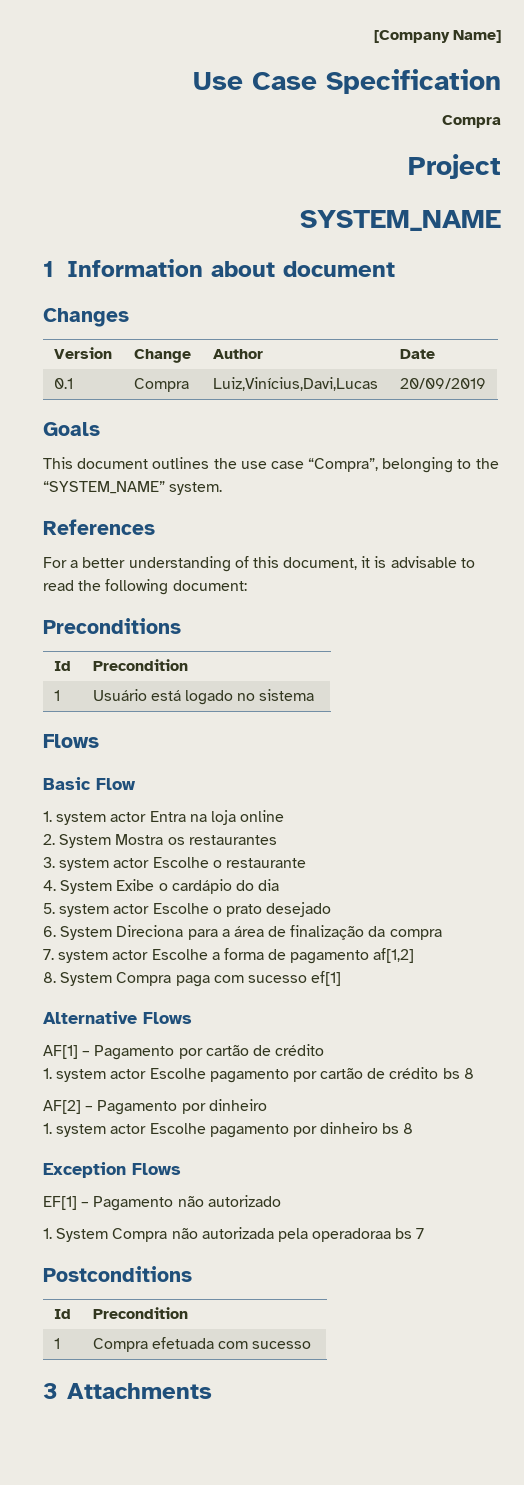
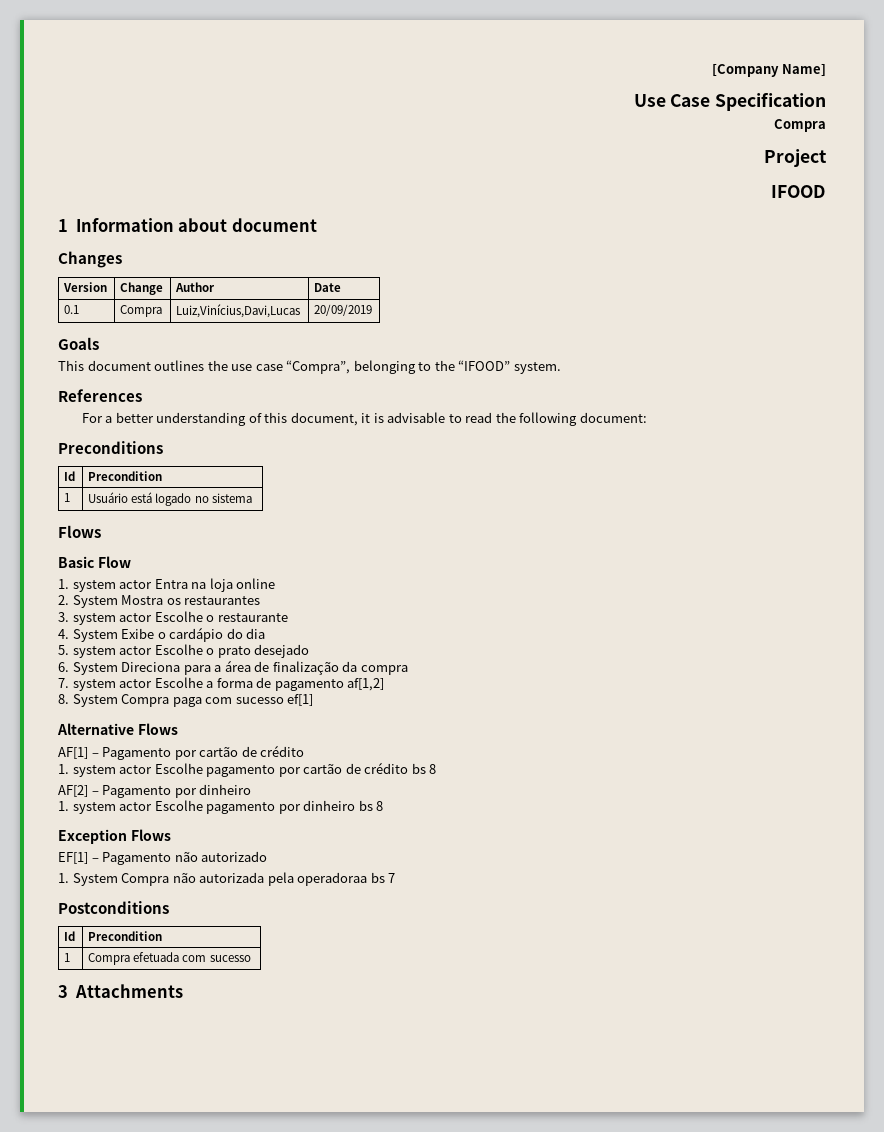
[300,210,501,231] SYSTEM_NAME -> [771,185,826,198] IFOOD
[43,481,165,494] “SYSTEM_NAME” -> [458,360,511,371] “IFOOD”

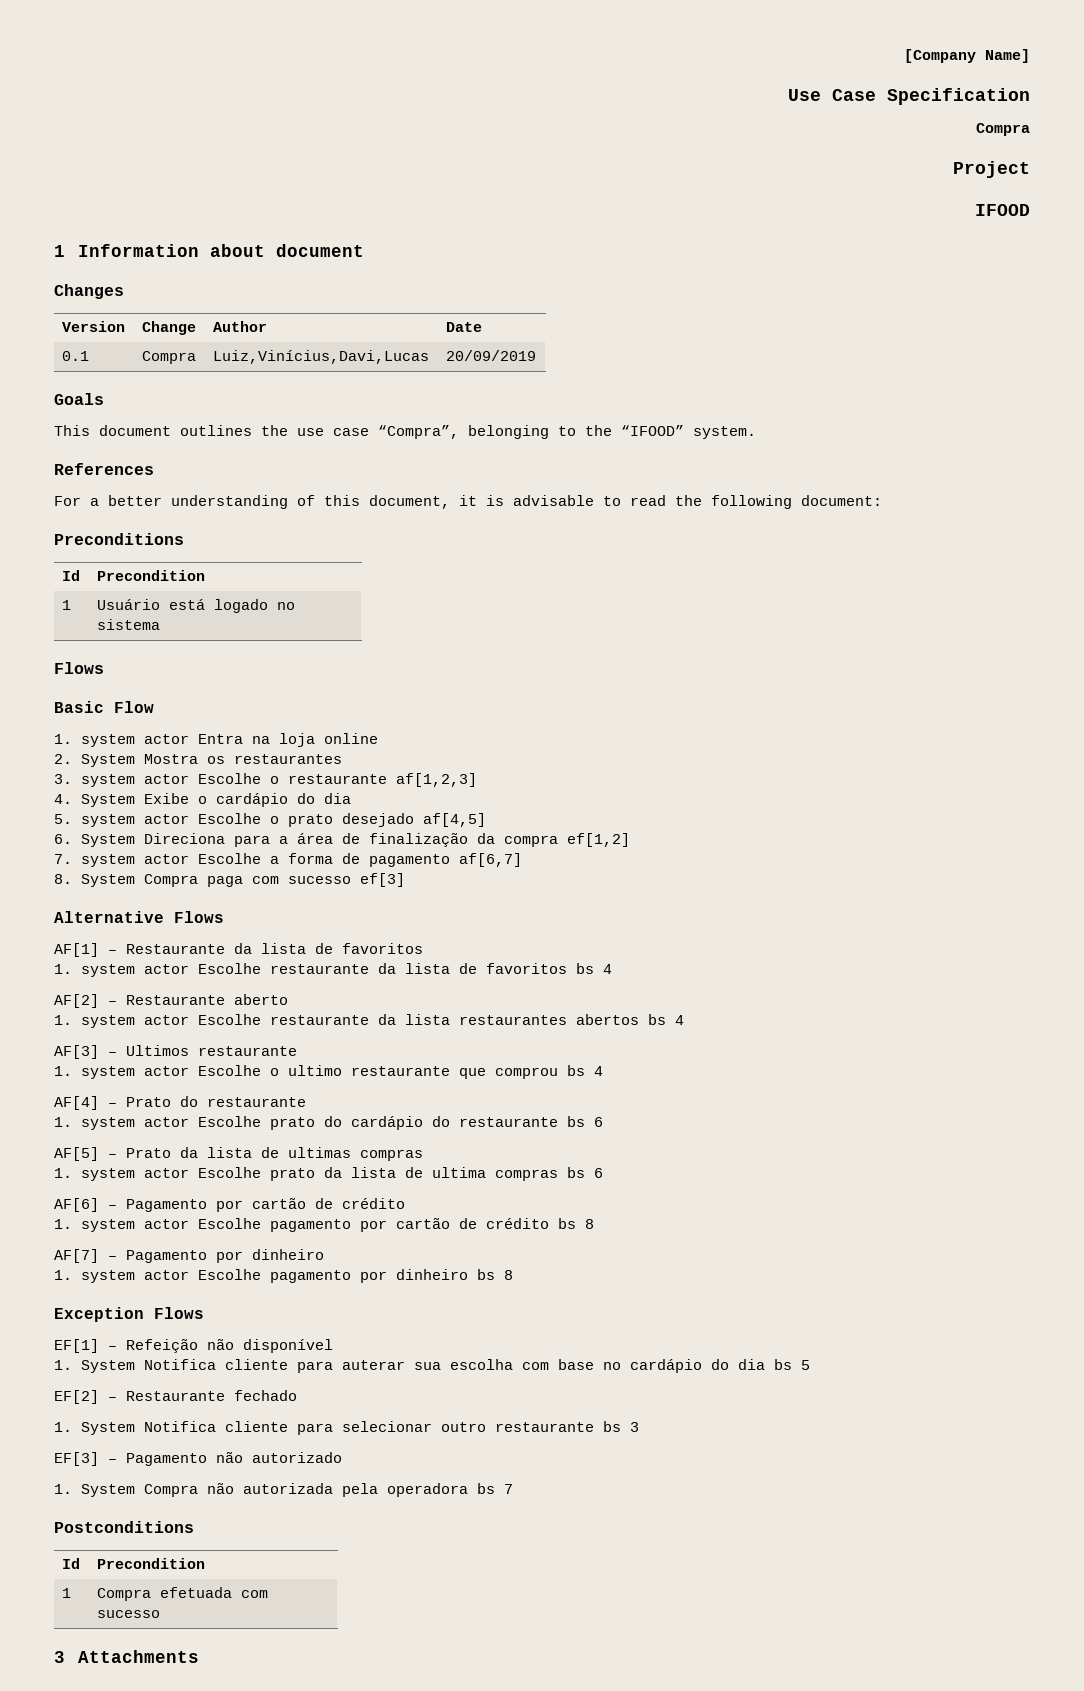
(288, 617) none -> [396,773,477,787] af[1,2,3]
(310, 651) none -> [423,813,486,827] af[4,5]
(408, 670) none -> [567,833,630,847] ef[1,2]
[347,678,385,691] af[1,2] -> [459,853,522,867] af[6,7]
[287,694,314,706] ef[1] -> [360,873,405,887] ef[3]
(99, 755) none -> [126,943,423,954] [54,963,612,977] [54,994,288,1008] [54,1014,684,1028] [54,1045,297,1059] [54,1065,603,1079] [54,1096,306,1110] [54,1116,603,1130] [54,1147,423,1161] [54,1167,603,1181] [54,1198,117,1212] Restaurante da lista de favoritos // 1. system actor Escolhe restaurante da lista de favoritos bs 4 // AF[2] – Restaurante aberto // 1. system actor Escolhe restaurante da lista restaurantes abertos bs 4 // AF[3] – Ultimos restaurante // 1. system actor Escolhe o ultimo restaurante que comprou bs 4 // AF[4] – Prato do restaurante // 1. system actor Escolhe prato do cardápio do restaurante bs 6 // AF[5] – Prato da lista de ultimas compras // 1. system actor Escolhe prato da lista de ultima compras bs 6 // AF[6] –
[58,785,88,797] AF[2] -> [54,1249,99,1263] AF[7]
(99, 860) none -> [126,1339,333,1353] [54,1359,810,1373] [54,1390,297,1404] [54,1421,639,1435] [54,1452,117,1466] Refeição não disponível // 1. System Notifica cliente para auterar sua escolha com base no cardápio do dia bs 5 // EF[2] – Restaurante fechado // 1. System Notifica cliente para selecionar outro restaurante bs 3 // EF[3] –
[297,872,368,886] operadoraa -> [387,1483,468,1497] operadora

